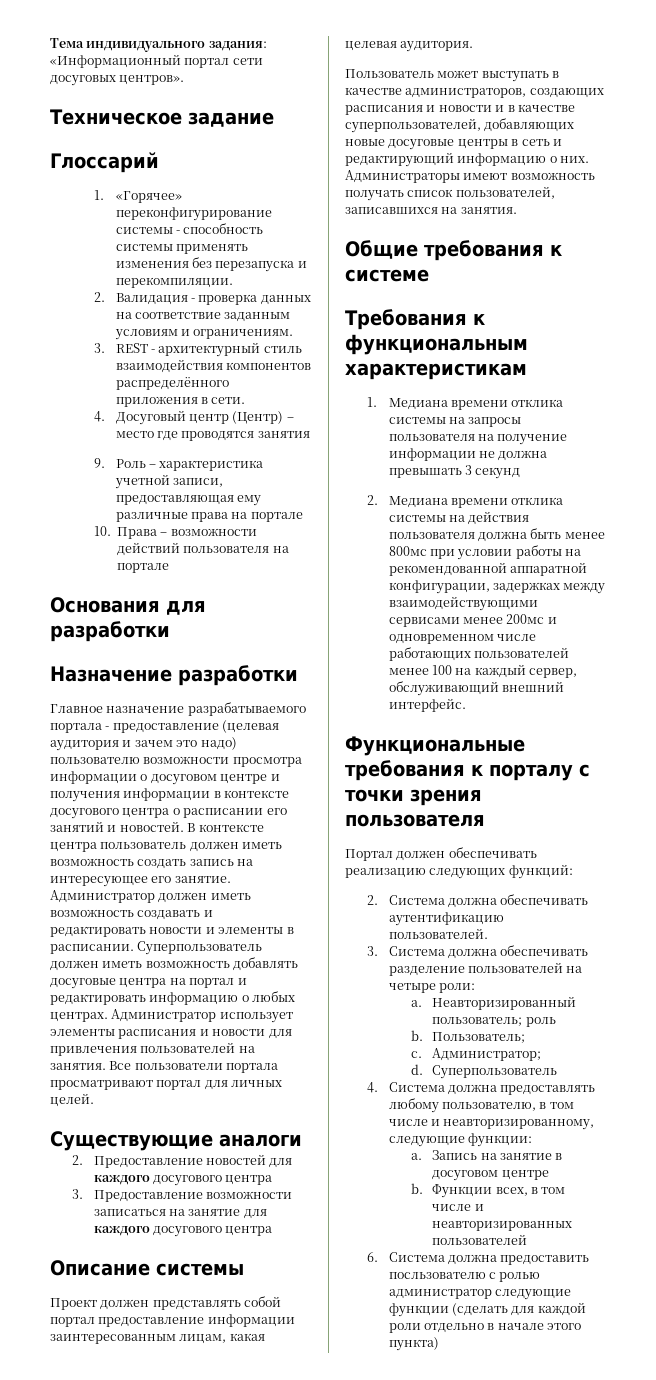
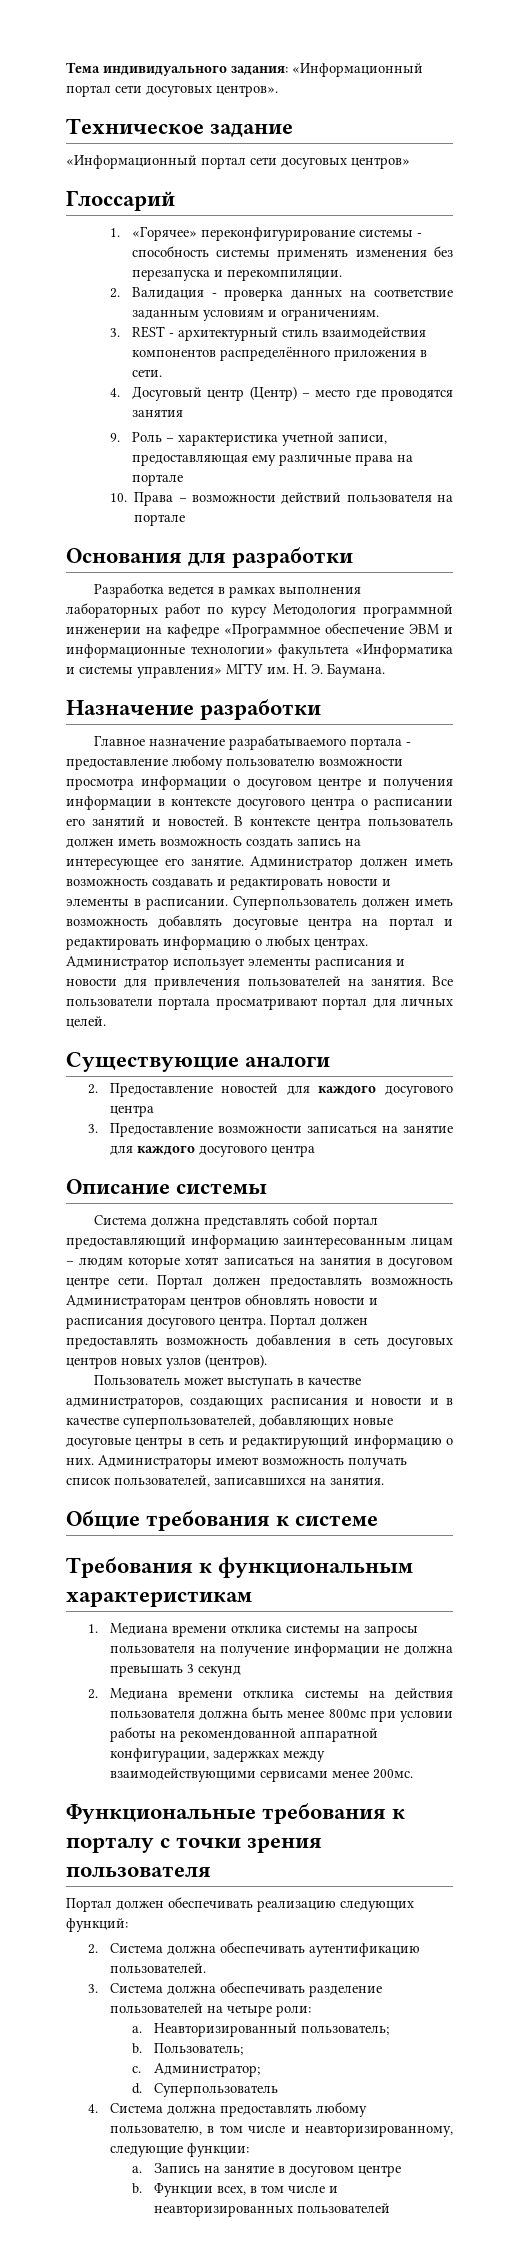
(274, 119) none -> [66,155,410,169] // «Информационный портал сети досуговых центров»
(170, 631) none -> [94,583,362,598] [66,603,453,618] [66,623,453,638] [66,644,454,658] [66,663,385,678] // Разработка ведется в рамках выполнения лабораторных работ по курсу Методология программной инженерии на кафедре «Программное обеспечение ЭВМ и информационные технологии» факультета «Информатика и системы управления» МГТУ им. Н. Э. Баумана.
[222,720,280,733] [50,737,237,751] (целевая аудитория и зачем это надо) -> [172,755,223,770] любому
[50,1298,150,1310] Проект должен -> [94,1215,201,1227] Система должна
[98,1314,295,1327] [50,1333,265,1344] [345,41,474,52] предоставление информации заинтересованным лицам, какая целевая аудитория. -> [66,1235,454,1249] [66,1257,453,1269] [66,1275,453,1289] [66,1294,378,1309] [66,1315,368,1329] [66,1334,453,1349] [66,1354,267,1369] предоставляющий информацию заинтересованным лицам – людям которые хотят записаться на занятия в досуговом центре сети. Портал должен предоставлять возможность Администраторам центров обновлять новости и расписания досугового центра. Портал должен предоставлять возможность добавления в сеть досуговых центров новых узлов (центров).
[506,614,557,624] [388,634,537,644] [388,647,570,661] [388,664,578,678] [388,681,565,696] [388,698,466,712] 200мс и одновременном числе работающих пользователей менее 100 на каждый сервер, обслуживающий внешний интерфейс. -> [372,1769,413,1779] 200мс.
[525,1017,556,1027] роль -> (389, 2030) none
[366,1252,590,1265] [388,1272,541,1282] [388,1289,572,1300] [388,1302,586,1317] [388,1323,582,1333] [388,1337,439,1351] // 6. Система должна предоставить посльзователю с ролью администратор следующие функции (сделать для каждой роли отдельно в начале этого пункта) -> (390, 2208) none

